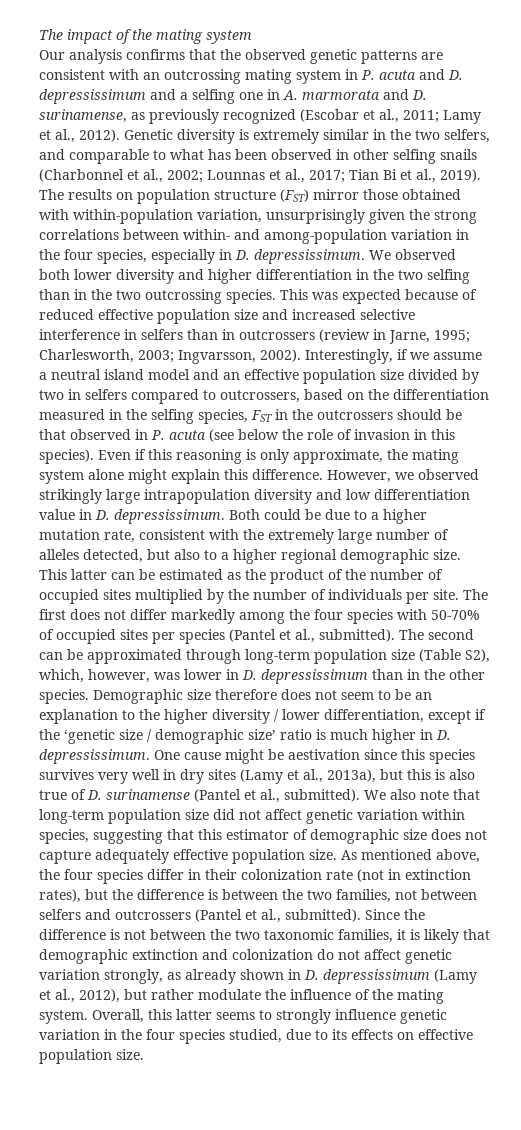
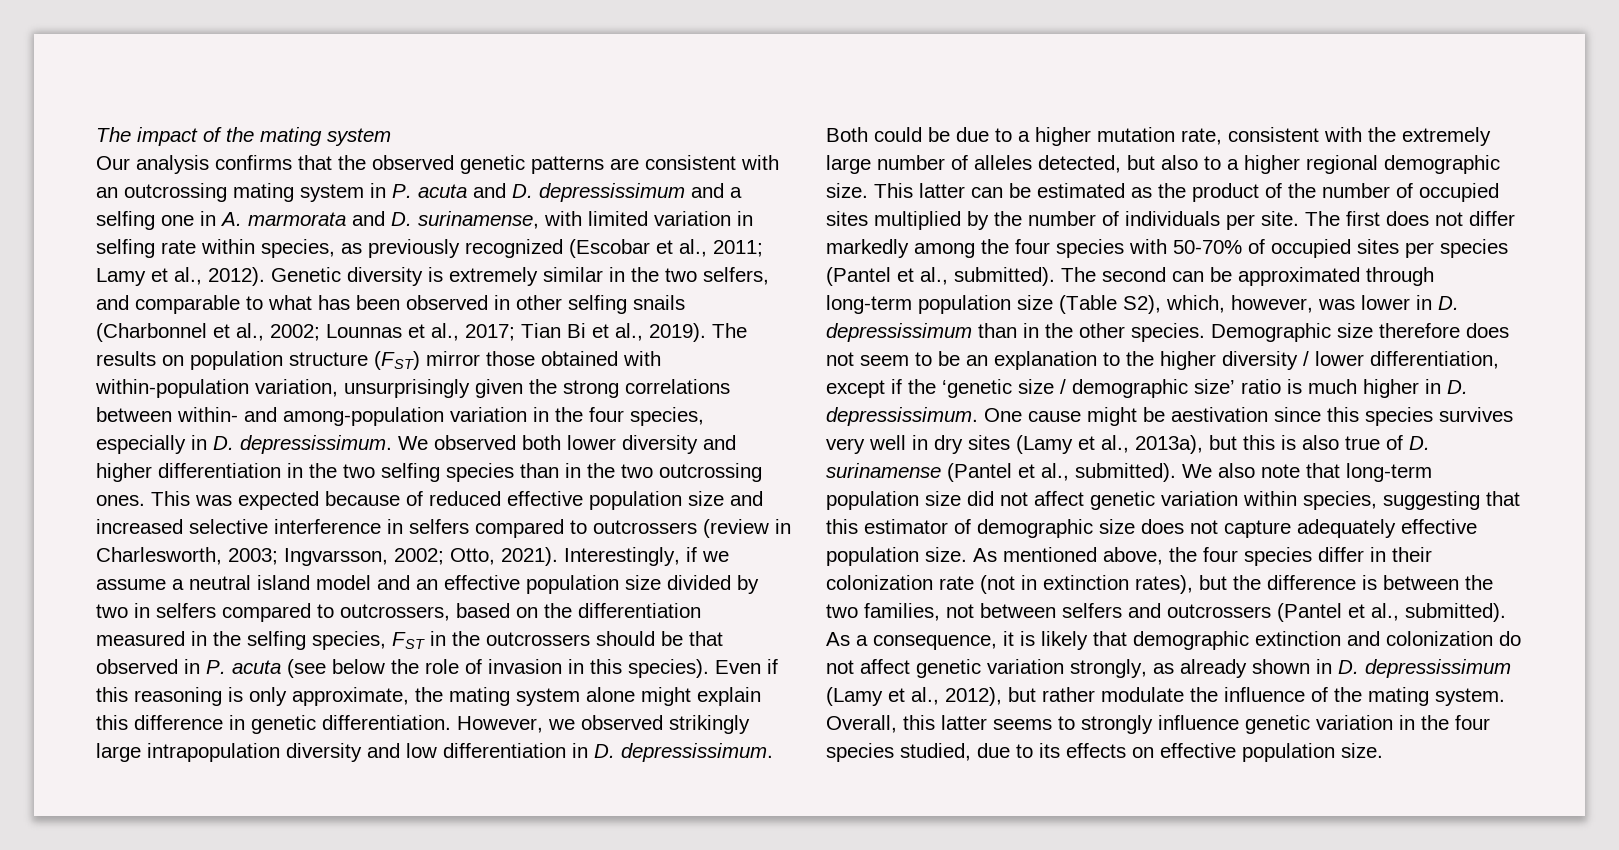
(127, 116) none -> [544,211,753,226] [96,239,335,258] with limited variation in selfing rate within species,
(470, 276) none -> [446,463,514,482] species
[226,289,276,304] species. -> [96,495,145,506] ones.
[187,329,235,340] than in -> [475,519,587,538] compared to
[389,330,470,344] Jarne, 1995; -> (791, 526) none
[260,349,301,362] 2002). -> [394,547,558,566] 2002; Otto, 2021).
[252,469,323,480] difference. -> [134,715,451,734] difference in genetic differentiation.
[39,509,75,520] value -> (566, 750) none
[365,909,425,920] [39,929,393,943] Since the difference is not between the two taxonomic families, -> [826,632,997,650] As a consequence,

